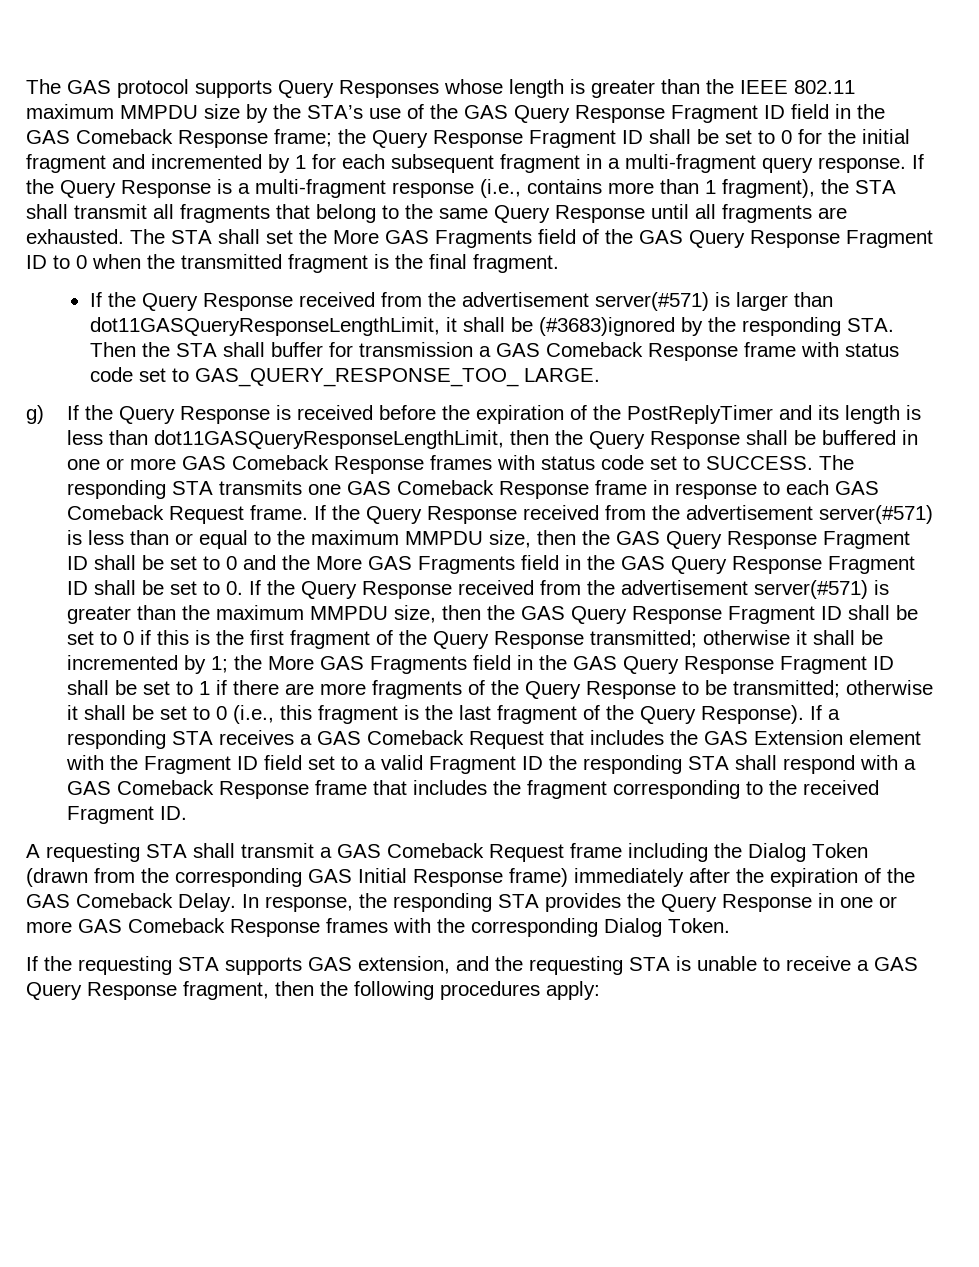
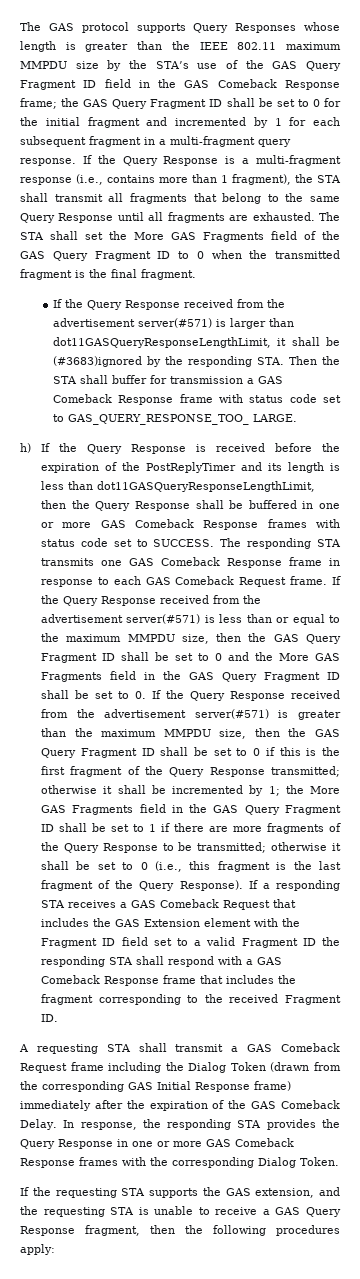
[575,105,665,123] Response -> (341, 66) none
[372,130,523,148] Query Response -> [83,99,148,109] GAS Query
[750,230,840,248] Response -> (88, 256) none
[26,405,44,424] g) -> [20,443,31,453] h)
[726,531,817,549] Response -> (342, 639) none
[731,556,822,574] Response -> (258, 677) none
[631,606,722,624] Response -> (77, 753) none
[683,656,774,674] Response -> (280, 810) none
(302, 966) none -> [202,1187,221,1196] the

